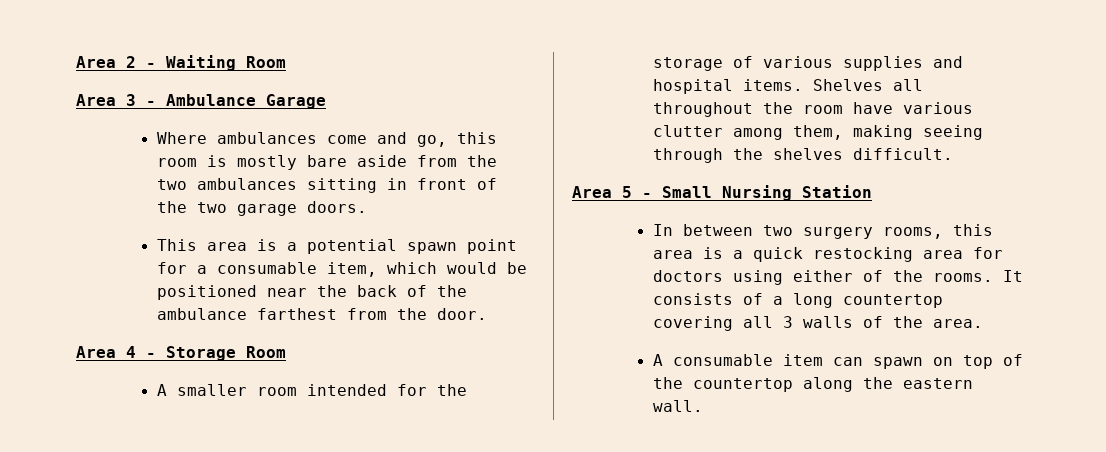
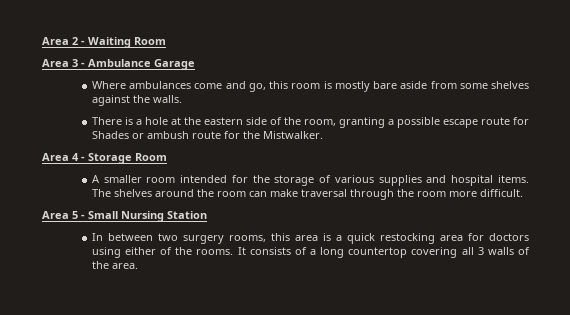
[466,155,497,167] [156,178,497,193] [156,201,367,216] [156,239,517,254] [156,262,527,277] [156,285,467,300] [156,308,487,320] the two ambulances sitting in front of the two garage doors. // This area is a potential spawn point for a consumable item, which would be positioned near the back of the ambulance farthest from the door. -> [459,81,529,89] [91,95,182,106] [91,117,529,128] [91,131,323,139] some shelves against the walls. // There is a hole at the eastern side of the room, granting a possible escape route for Shades or ambush route for the Mistwalker.
[812,79,923,91] [652,102,973,117] [652,125,983,140] [652,148,843,163] Shelves all throughout the room have various clutter among them, making seeing through the shelves -> [91,189,477,200] The shelves around the room can make traversal through the room more
[652,354,1023,369] [652,377,973,392] [652,400,703,412] // A consumable item can spawn on top of the countertop along the eastern wall. -> (138, 266) none

